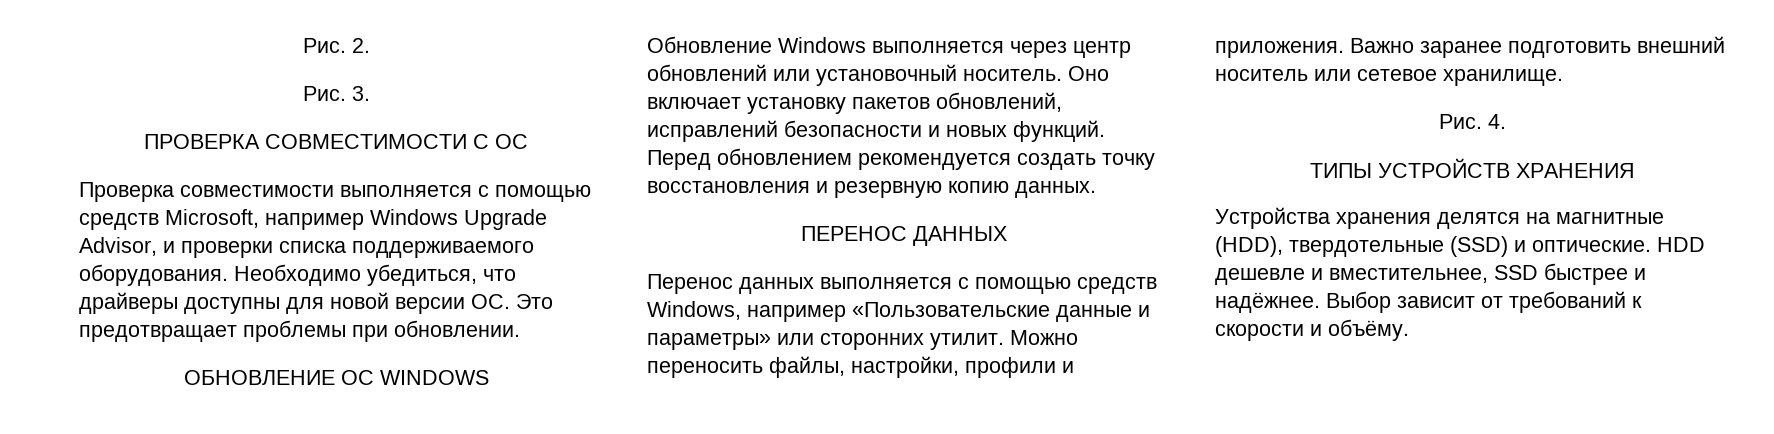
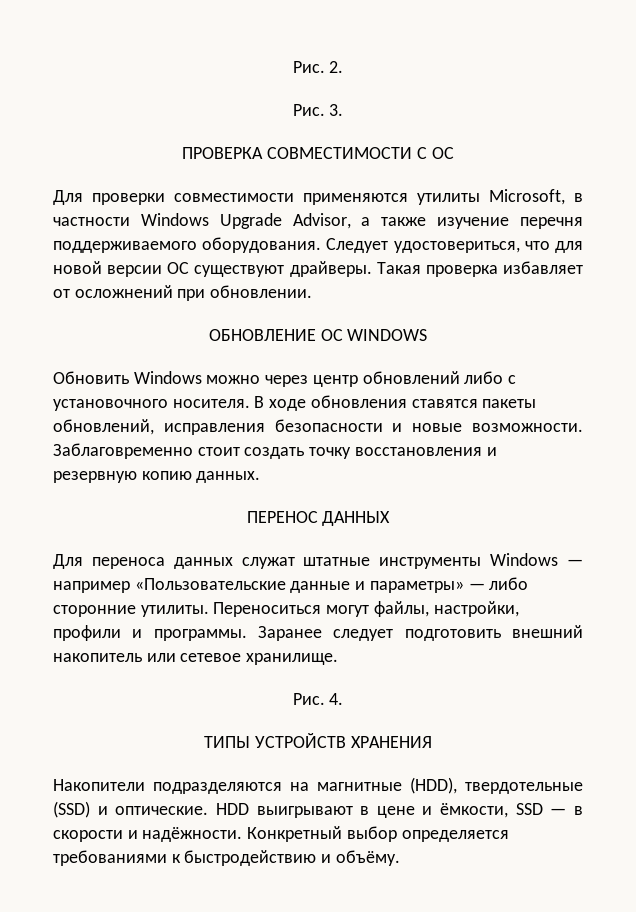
[79,182,591,202] [79,209,547,230] [79,237,534,258] [79,264,516,286] [79,292,553,314] [79,320,346,342] Проверка совместимости выполняется с помощью средств Microsoft, например Windows Upgrade Advisor, и проверки списка поддерживаемого оборудования. Необходимо убедиться, что драйверы доступны для новой версии ОС. Это предотвращает проблемы -> [53,189,583,205] [53,213,583,229] [53,237,583,253] [53,261,584,277] [53,285,173,298] Для проверки совместимости применяются утилиты Microsoft, в частности Windows Upgrade Advisor, а также изучение перечня поддерживаемого оборудования. Следует удостовериться, что для новой версии ОС существуют драйверы. Такая проверка избавляет от осложнений
[647,36,1131,58] [647,64,1109,86] [647,92,1062,114] [647,120,1105,142] [647,148,1011,170] Обновление Windows выполняется через центр обновлений или установочный носитель. Оно включает установку пакетов обновлений, исправлений безопасности и новых функций. Перед обновлением рекомендуется -> [53,371,517,387] [53,395,537,411] [53,419,583,435] [53,443,240,459] Обновить Windows можно через центр обновлений либо с установочного носителя. В ходе обновления ставятся пакеты обновлений, исправления безопасности и новые возможности. Заблаговременно стоит
[647,274,1157,294] [647,301,741,320] Перенос данных выполняется с помощью средств Windows, -> [53,553,583,569] Для переноса данных служат штатные инструменты Windows —
[777,330,1078,350] [647,361,763,378] или сторонних утилит. Можно переносить -> [468,577,529,590] [53,602,370,617] — либо сторонние утилиты. Переноситься могут
[1215,38,1502,58] приложения. Важно заранее -> [153,626,394,641] программы. Заранее следует
[1215,69,1308,81] носитель -> [53,653,142,662] накопитель
[1215,207,1520,229] Устройства хранения делятся -> [53,779,282,794] Накопители подразделяются
[1215,263,1646,285] [1215,291,1642,313] [1215,324,1304,341] дешевле и вместительнее, SSD быстрее и надёжнее. Выбор зависит от требований к скорости -> [256,803,583,818] [53,826,509,842] [53,850,317,866] выигрывают в цене и ёмкости, SSD — в скорости и надёжности. Конкретный выбор определяется требованиями к быстродействию

